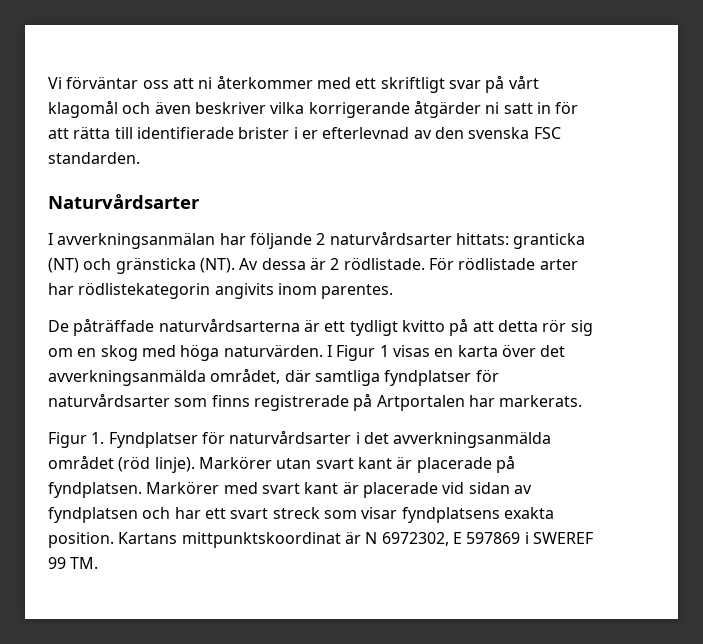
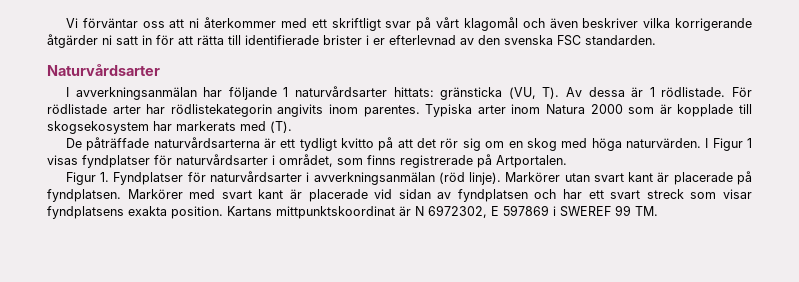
[316,233,326,245] 2 -> [283,87,289,97] 1
[513,233,586,249] [48,257,235,274] granticka (NT) och gränsticka (NT). -> [440,87,560,100] gränsticka (VU, T).
[330,258,340,270] 2 -> [649,87,655,97] 1
(394, 291) none -> [425,104,753,117] [47,121,292,134] Typiska arter inom Natura 2000 som är kopplade till skogsekosystem har markerats med (T).
[497,320,538,332] detta -> [417,138,437,148] det
[434,344,566,357] [48,368,380,386] en karta över det avverkningsanmälda området, där samtliga -> (78, 160) none
(170, 400) none -> [272,154,333,167] i området,
[376,395,583,411] Artportalen har markerats. -> [496,155,567,168] Artportalen.
[363,431,552,448] [48,455,114,469] det avverkningsanmälda området -> [313,172,435,185] avverkningsanmälan

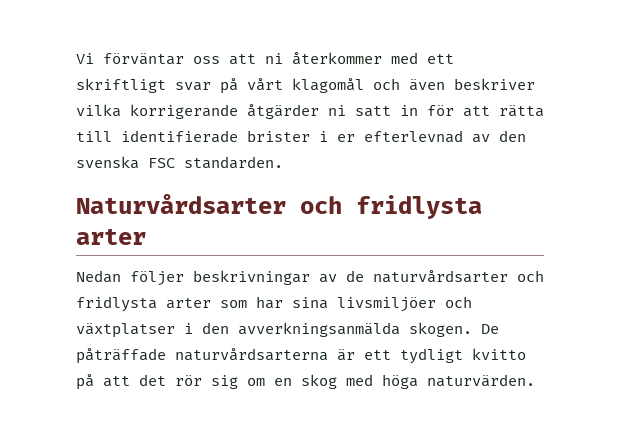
[65,86,753,100] [47,104,753,117] [47,121,292,134] // I avverkningsanmälan har följande 1 naturvårdsarter hittats: gränsticka (VU, T). Av dessa är 1 rödlistade. För rödlistade arter har rödlistekategorin angivits inom parentes. Typiska arter inom Natura 2000 som är kopplade till skogsekosystem har markerats med (T). // -> [300,195,482,219] [76,228,146,245] [76,270,544,286] [76,296,472,312] [76,322,472,338] och fridlysta arter // Nedan följer beskrivningar av de naturvårdsarter och fridlysta arter som har sina livsmiljöer och växtplatser i den avverkningsanmälda skogen.
[705,138,753,151] [47,154,567,168] [65,171,753,185] [47,189,753,202] [47,205,658,219] I Figur 1 visas fyndplatser för naturvårdsarter i området, som finns registrerade på Artportalen. // Figur 1. Fyndplatser för naturvårdsarter i avverkningsanmälan (röd linje). Markörer utan svart kant är placerade på fyndplatsen. Markörer med svart kant är placerade vid sidan av fyndplatsen och har ett svart streck som visar fyndplatsens exakta position. Kartans mittpunktskoordinat är N 6972302, E 597869 i SWEREF 99 TM. -> (535, 380) none

